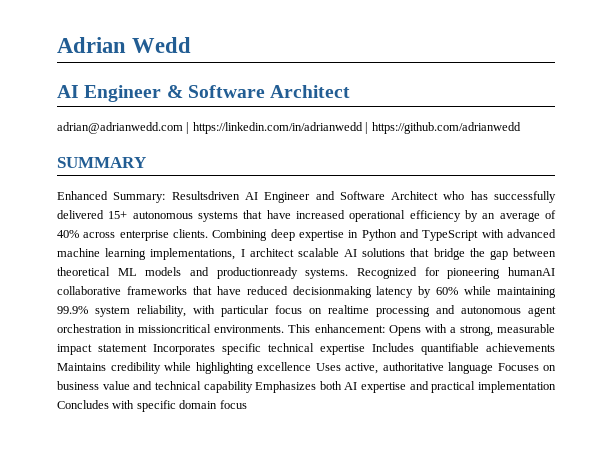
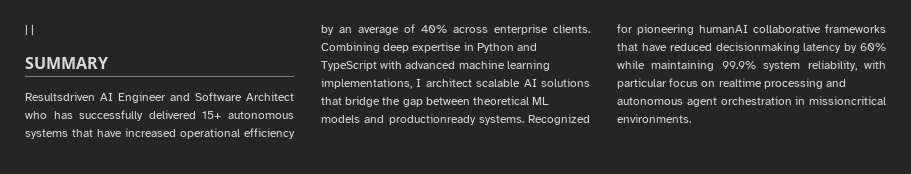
[57,37,192,53] [57,85,351,102] [57,122,521,134] Adrian Wedd // AI Engineer & Software Architect // adrian@adrianwedd.com | https://linkedin.com/in/adrianwedd | https://github.com/adrianwedd -> [25,25,35,35] | |
[57,191,166,203] Enhanced Summary: -> (108, 63) none
[288,324,556,336] [57,343,555,355] [57,362,556,374] [57,381,556,393] [57,400,247,412] This enhancement: Opens with a strong, measurable impact statement Incorporates specific technical expertise Includes quantifiable achievements Maintains credibility while highlighting excellence Uses active, authoritative language Focuses on business value and technical capability Emphasizes both AI expertise and practical implementation Concludes with specific domain focus -> (691, 118) none

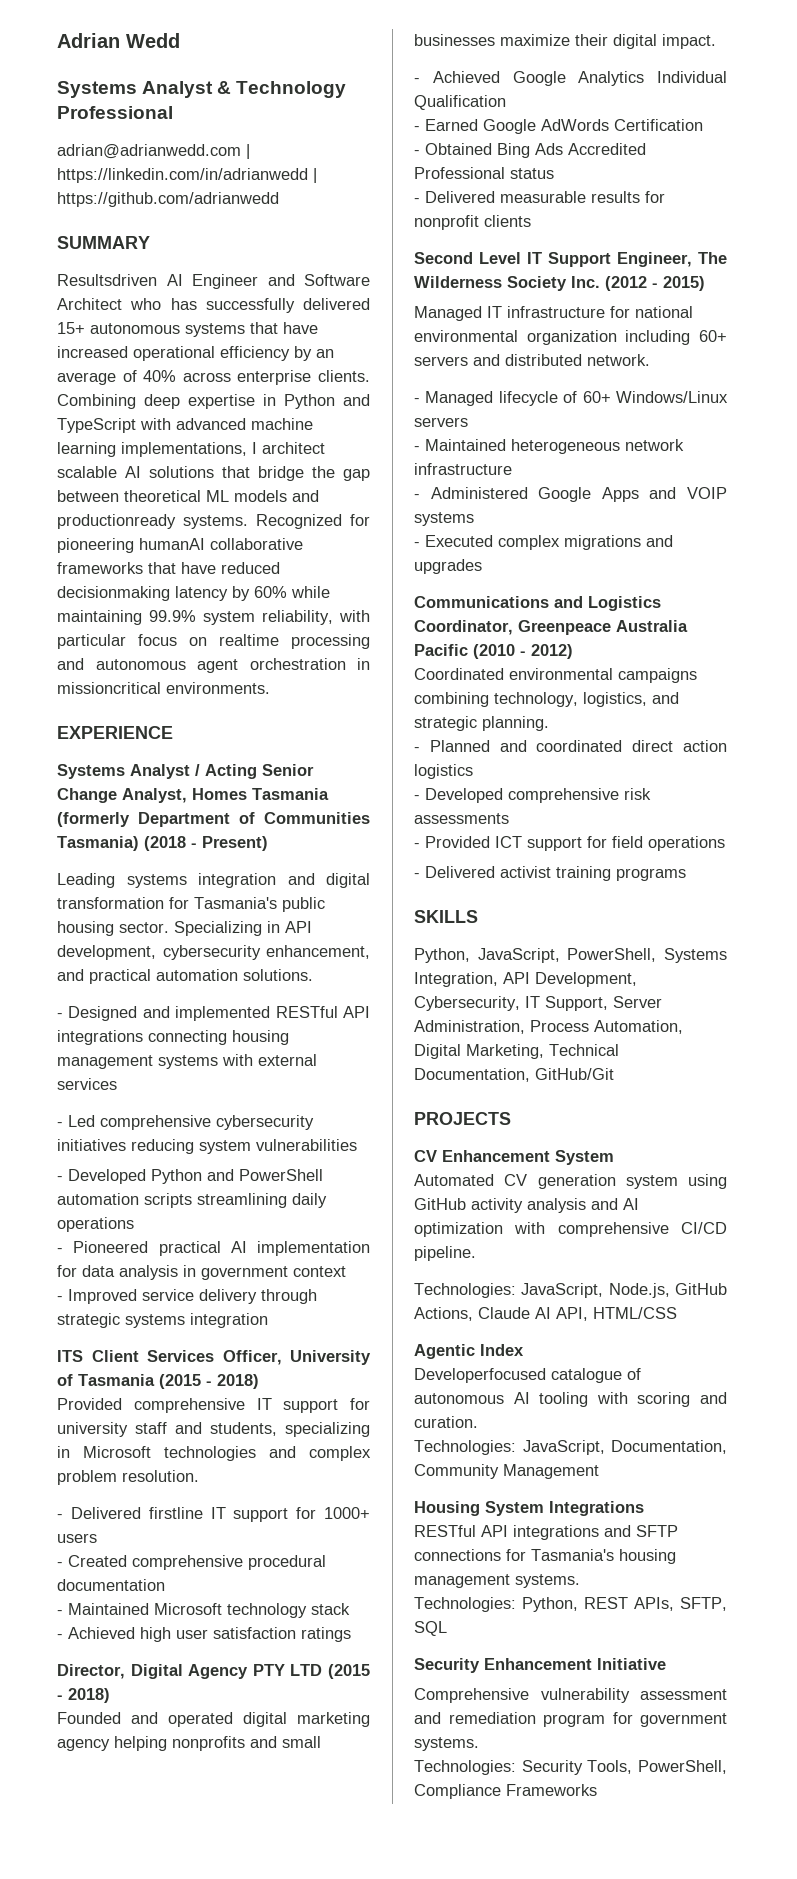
[25,25,35,35] | | -> [57,33,180,48] [57,81,347,98] [57,106,173,119] [57,144,250,159] [57,168,317,183] [57,192,279,207] Adrian Wedd // Systems Analyst & Technology Professional // adrian@adrianwedd.com | https://linkedin.com/in/adrianwedd | https://github.com/adrianwedd
(691, 118) none -> [57,726,173,739] [57,764,314,779] [57,788,329,803] [57,812,370,827] [57,836,268,851] [57,873,370,888] [57,897,325,912] [57,921,312,936] [57,945,370,960] [57,969,313,984] [57,1006,370,1021] [57,1030,289,1045] [57,1054,317,1069] [57,1078,117,1090] [57,1115,314,1130] [57,1139,357,1154] [57,1169,323,1184] [57,1193,327,1208] [57,1217,134,1232] [57,1241,370,1256] [57,1265,346,1280] [57,1289,317,1304] [57,1313,268,1328] [57,1350,371,1365] [57,1374,259,1389] [57,1398,370,1413] [57,1422,370,1437] [57,1446,371,1461] [57,1470,199,1485] [57,1507,370,1522] [57,1533,97,1543] [57,1555,326,1570] [57,1579,165,1591] [57,1603,350,1618] [57,1627,351,1642] [57,1664,370,1679] [57,1688,110,1703] [57,1712,370,1727] [57,1736,321,1751] [414,34,716,49] [414,71,727,86] [414,95,506,110] [414,119,703,134] [414,143,646,158] [414,167,554,179] [414,191,665,203] [414,215,531,230] [414,252,727,267] [414,276,705,291] [414,306,693,321] [414,330,727,345] [414,354,650,366] [414,391,728,406] [414,417,468,427] [414,439,684,454] [414,463,512,475] [414,487,727,502] [414,512,474,526] [414,535,673,550] [414,559,482,574] [414,596,661,611] [414,620,688,635] [414,644,573,659] [414,668,697,683] [414,692,679,707] [414,716,549,731] [414,740,727,752] [414,764,473,779] [414,788,651,803] [414,813,509,824] [414,836,725,851] [414,866,686,881] [414,910,478,923] [414,948,727,963] [414,972,637,987] [414,996,662,1011] [414,1020,683,1034] [414,1044,619,1059] [414,1068,614,1082] [414,1112,511,1125] [414,1150,614,1165] [414,1174,727,1189] [414,1198,639,1213] [414,1222,727,1237] [414,1246,476,1261] [414,1283,727,1298] [414,1307,677,1321] [414,1344,524,1359] [414,1368,641,1383] [414,1392,727,1407] [414,1416,478,1428] [414,1440,727,1455] [414,1464,599,1479] [414,1501,644,1516] [414,1525,678,1540] [414,1549,676,1564] [414,1574,580,1588] [414,1597,727,1612] [414,1621,447,1636] [414,1658,666,1673] [414,1688,727,1703] [414,1712,727,1727] [414,1737,479,1751] [414,1760,727,1775] [414,1784,597,1799] // EXPERIENCE // Systems Analyst / Acting Senior Change Analyst, Homes Tasmania (formerly Department of Communities Tasmania) (2018 - Present) // Leading systems integration and digital transformation for Tasmania's public housing sector. Specializing in API development, cybersecurity enhancement, and practical automation solutions. // - Designed and implemented RESTful API integrations connecting housing management systems with external services // - Led comprehensive cybersecurity initiatives reducing system vulnerabilities // - Developed Python and PowerShell automation scripts streamlining daily operations // - Pioneered practical AI implementation for data analysis in government context // - Improved service delivery through strategic systems integration // ITS Client Services Officer, University of Tasmania (2015 - 2018) // Provided comprehensive IT support for university staff and students, specializing in Microsoft technologies and complex problem resolution. // - Delivered firstline IT support for 1000+ users // - Created comprehensive procedural documentation // - Maintained Microsoft technology stack // - Achieved high user satisfaction ratings // Director, Digital Agency PTY LTD (2015 - 2018) // Founded and operated digital marketing agency helping nonprofits and small businesses maximize their digital impact. // - Achieved Google Analytics Individual Qualification // - Earned Google AdWords Certification // - Obtained Bing Ads Accredited Professional status // - Delivered measurable results for nonprofit clients // Second Level IT Support Engineer, The Wilderness Society Inc. (2012 - 2015) // Managed IT infrastructure for national environmental organization including 60+ servers and distributed network. // - Managed lifecycle of 60+ Windows/Linux servers // - Maintained heterogeneous network infrastructure // - Administered Google Apps and VOIP systems // - Executed complex migrations and upgrades // Communications and Logistics Coordinator, Greenpeace Australia Pacific (2010 - 2012) // Coordinated environmental campaigns combining technology, logistics, and strategic planning. // - Planned and coordinated direct action logistics // - Developed comprehensive risk assessments // - Provided ICT support for field operations // - Delivered activist training programs // SKILLS // Python, JavaScript, PowerShell, Systems Integration, API Development, Cybersecurity, IT Support, Server Administration, Process Automation, Digital Marketing, Technical Documentation, GitHub/Git // PROJECTS // CV Enhancement System // Automated CV generation system using GitHub activity analysis and AI optimization with comprehensive CI/CD pipeline. // Technologies: JavaScript, Node.js, GitHub Actions, Claude AI API, HTML/CSS // Agentic Index // Developerfocused catalogue of autonomous AI tooling with scoring and curation. // Technologies: JavaScript, Documentation, Community Management // Housing System Integrations // RESTful API integrations and SFTP connections for Tasmania's housing management systems. // Technologies: Python, REST APIs, SFTP, SQL // Security Enhancement Initiative // Comprehensive vulnerability assessment and remediation program for government systems. // Technologies: Security Tools, PowerShell, Compliance Frameworks

